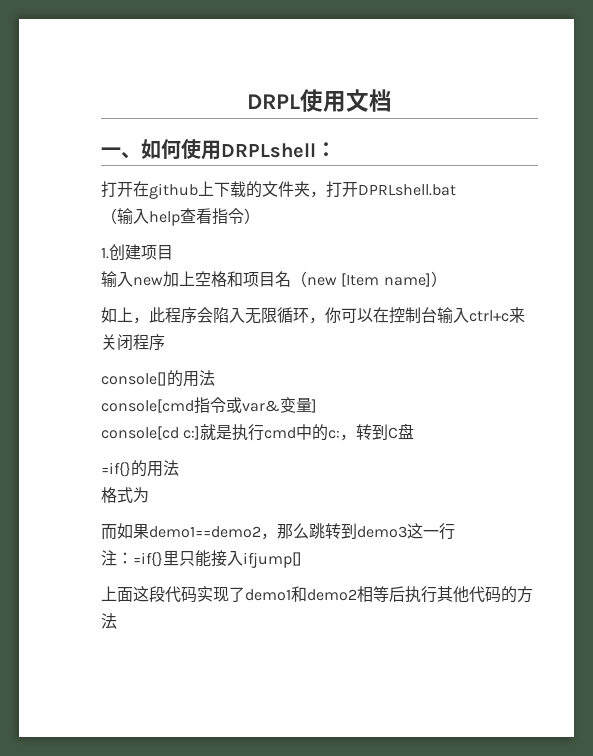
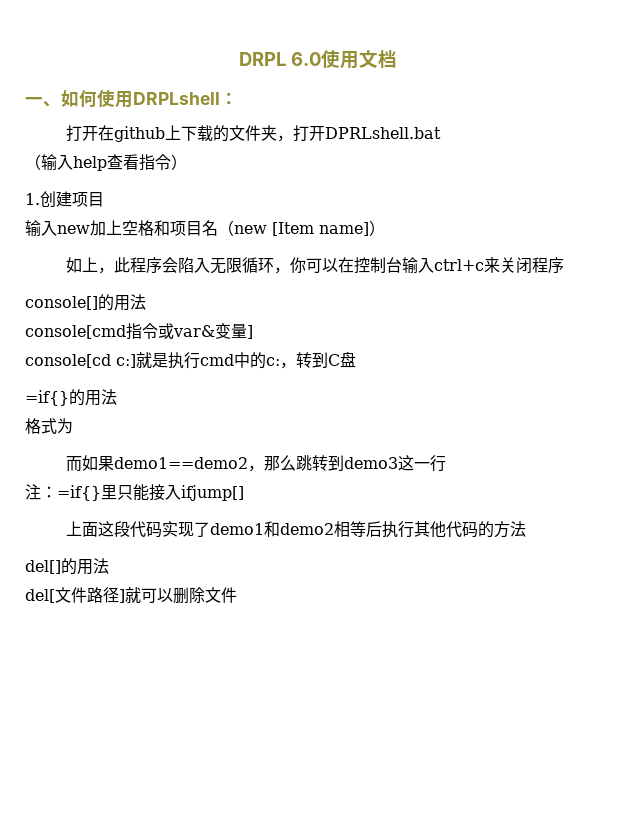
(300, 101) none -> [290,52,321,66] 6.0
(117, 621) none -> [25,558,109,575] [25,587,237,604] // del[]的用法 // del[文件路径]就可以删除文件

